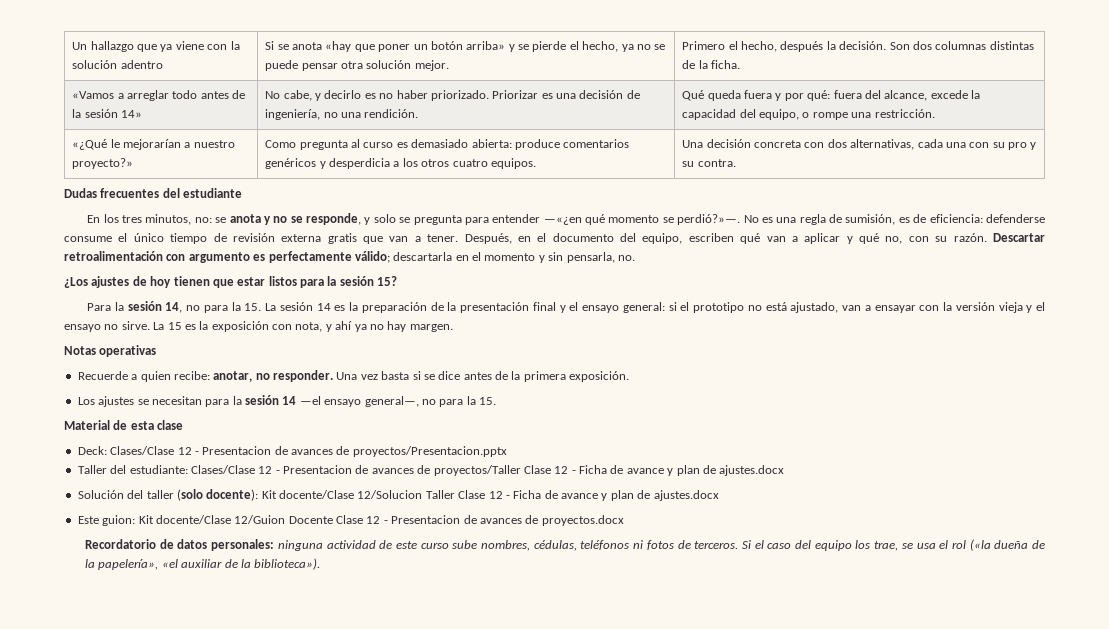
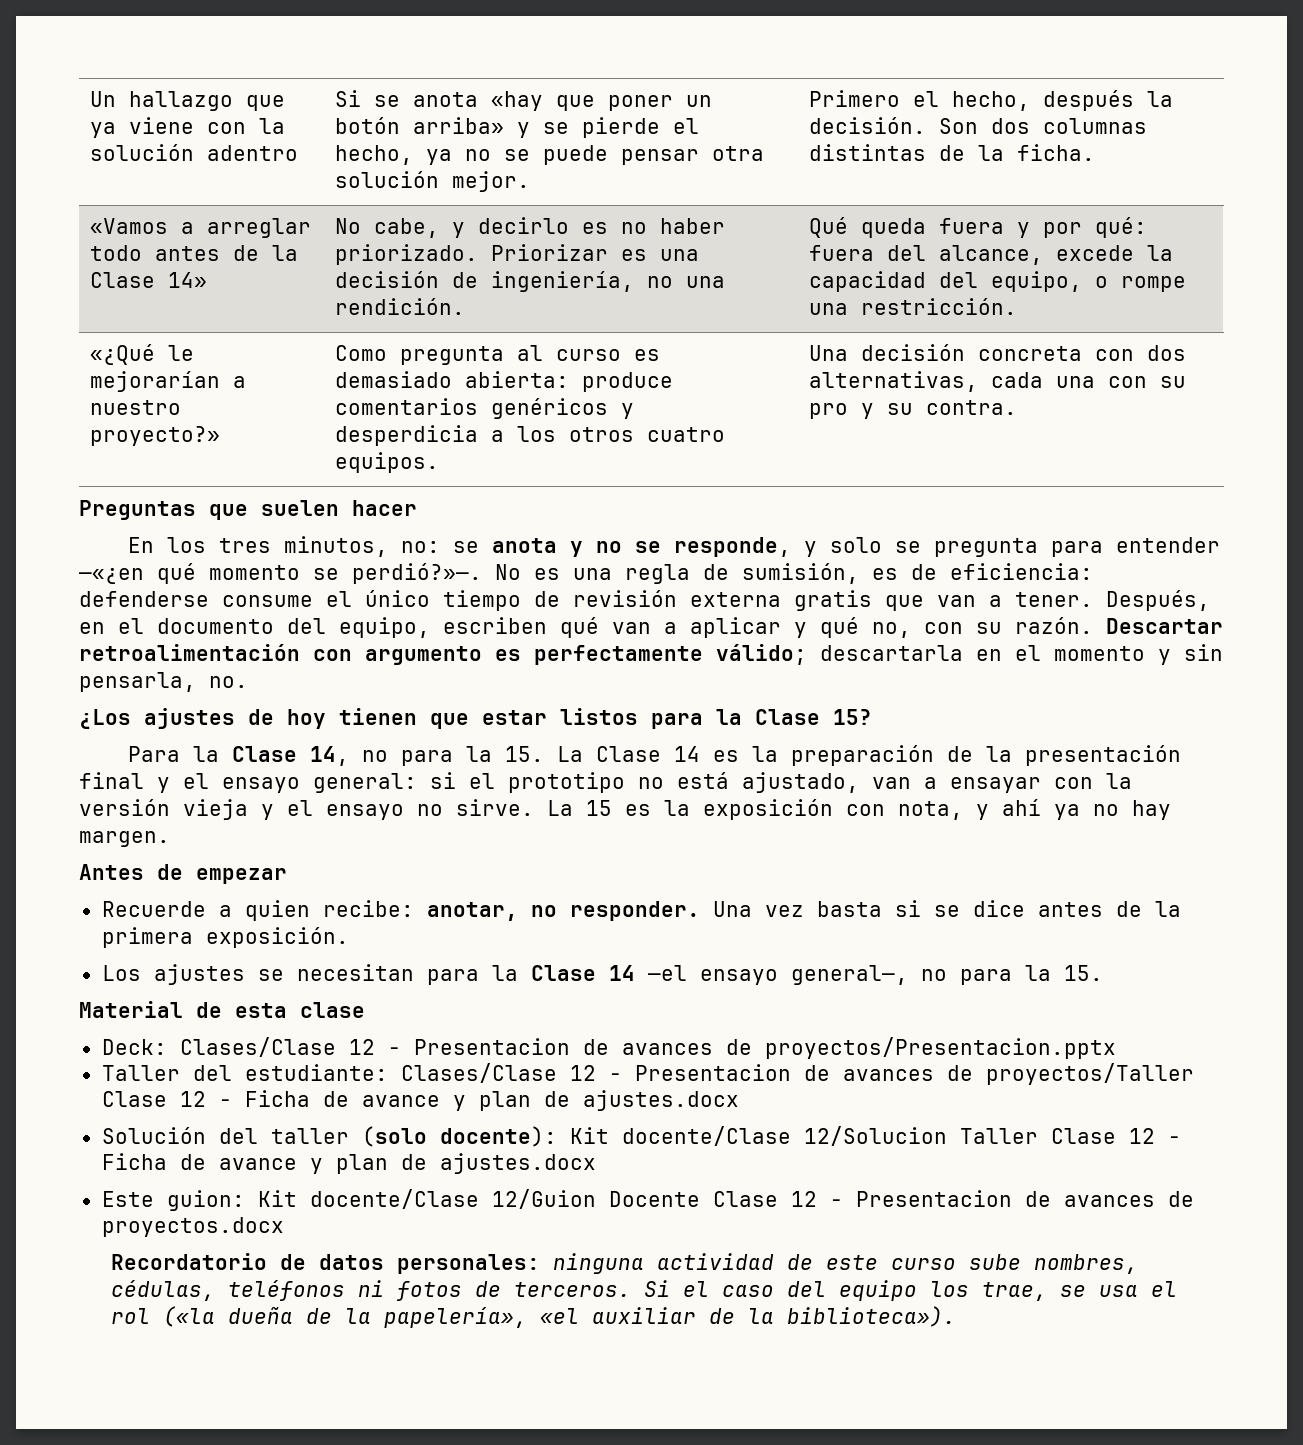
[84,109,118,118] sesión -> [90,272,156,288] Clase
[64,188,243,198] Dudas frecuentes del estudiante -> [79,500,417,520] Preguntas que suelen hacer
[339,276,374,286] sesión -> [755,709,820,725] Clase
[127,301,162,311] sesión -> [232,746,298,762] Clase
[279,302,313,311] sesión -> [596,746,662,762] Clase
[64,345,157,357] Notas operativas -> [79,864,287,884] Antes de empezar
[245,395,279,405] sesión -> [530,965,596,981] Clase

